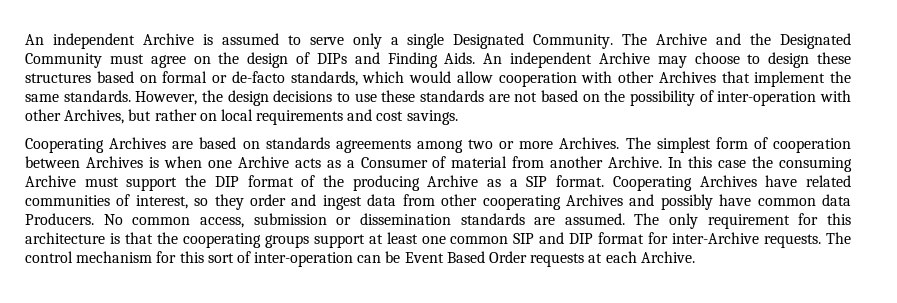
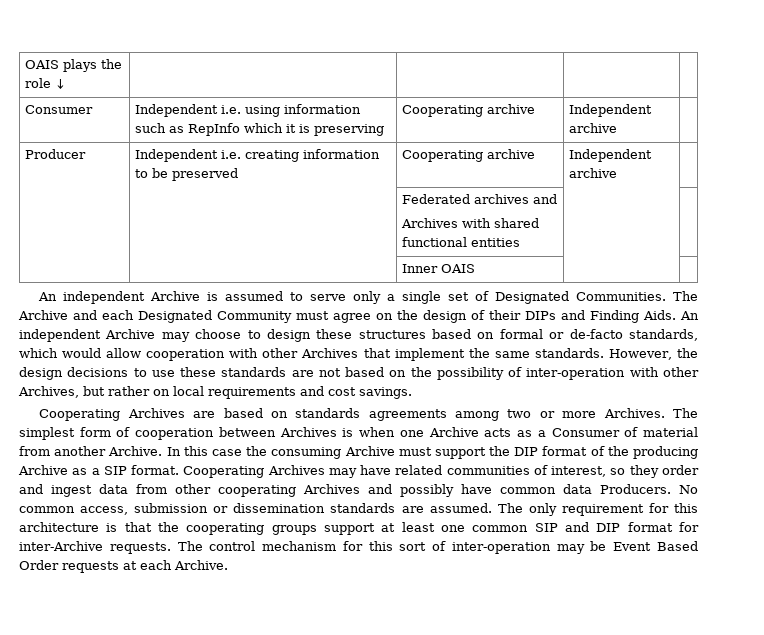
(25, 39) none -> [24,59,122,72] [24,78,66,89] [24,105,93,114] [134,104,361,117] [134,123,384,136] [401,104,535,117] [568,104,652,117] [568,123,617,133] [24,149,86,159] [134,149,380,162] [134,168,238,181] [401,149,535,162] [568,149,652,162] [568,168,617,178] [401,194,557,204] [400,218,539,228] [401,237,520,247] [401,264,475,273] OAIS plays the role ↓ | | | | // Consumer | Independent i.e. using information such as RepInfo which it is preserving | Cooperating archive | Independent archive | // Producer | Independent i.e. creating information to be preserved | Cooperating archive | Independent archive | // | | Federated archives and // Archives with shared functional entities | | // | | Inner OAIS | | //
[453,33,614,49] Designated Community. -> [448,291,667,304] set of Designated Communities.
[750,33,772,45] the -> [102,310,134,320] each
(310, 58) none -> [489,310,521,320] their
(757, 181) none -> [328,468,357,478] may
[357,255,382,263] can -> [556,544,585,554] may

